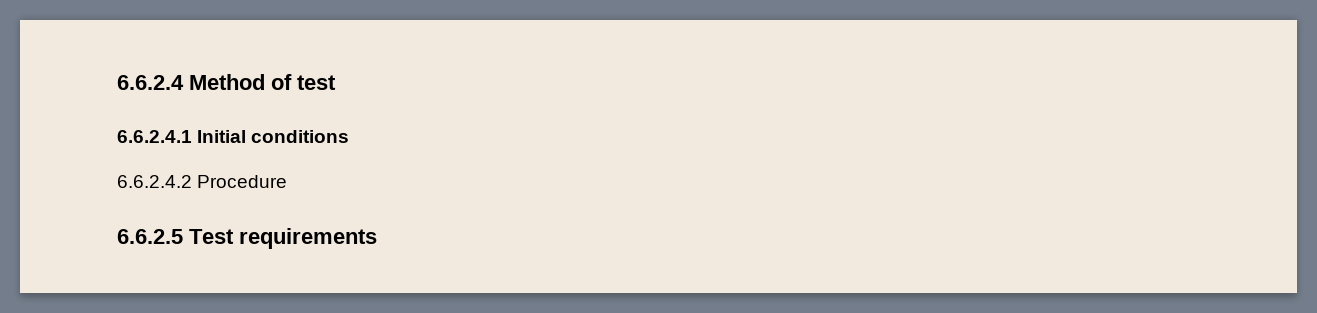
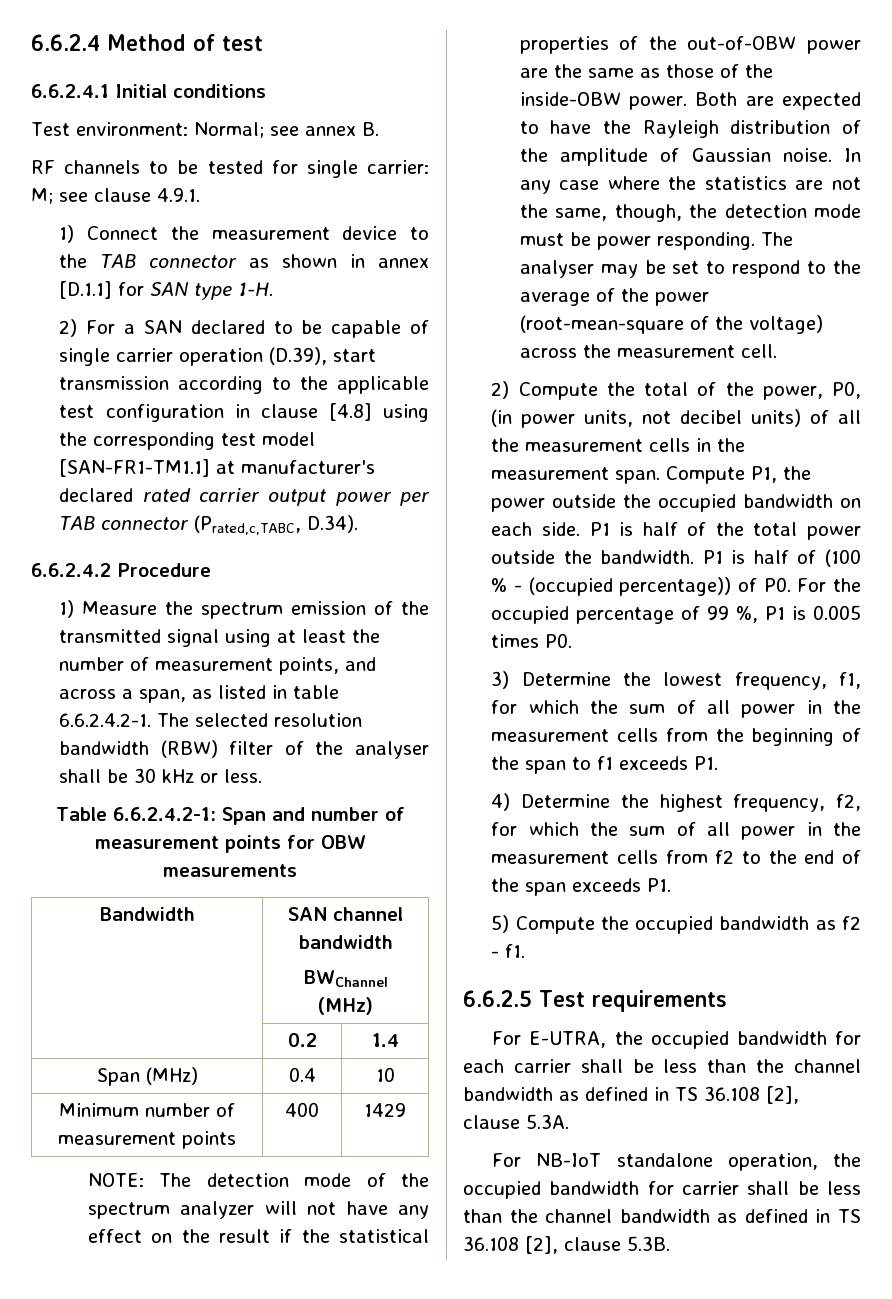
[117,175,288,188] [117,228,377,249] 6.6.2.4.2 Procedure // 6.6.2.5 Test requirements -> [31,122,379,138] [31,160,429,178] [31,188,200,204] [59,225,429,243] [59,254,429,268] [59,281,274,300] [59,319,430,338] [59,347,377,366] [59,376,429,394] [59,403,429,422] [59,432,316,450] [59,459,376,477] [59,488,431,506] [59,515,359,535] [31,563,211,577] [59,600,429,619] [59,629,381,647] [59,657,377,675] [59,685,340,703] [59,713,363,727] [59,740,429,759] [59,768,263,783] [55,807,405,825] [94,835,366,853] [163,864,297,877] [99,907,195,921] [288,907,403,921] [298,935,393,949] [303,970,388,987] [318,997,373,1015] [287,1033,317,1047] [371,1033,399,1047] [96,1067,198,1086] [288,1067,316,1082] [375,1067,395,1082] [59,1103,236,1117] [58,1131,237,1149] [285,1102,319,1117] [364,1103,406,1117] [87,1173,429,1187] [87,1201,429,1219] [87,1229,429,1243] [519,36,861,54] [519,64,773,78] [519,92,861,110] [519,120,861,138] [519,148,861,166] [519,176,861,194] [519,204,861,222] [519,232,793,250] [519,260,861,278] [519,288,709,306] [519,315,823,334] [519,344,777,358] [491,381,861,400] [491,409,861,428] [491,438,746,452] [491,466,812,484] [491,494,861,512] [491,522,861,540] [491,549,861,567] [491,577,861,596] [491,605,861,624] [491,633,573,648] [491,671,861,690] [491,700,862,718] [491,728,861,746] [491,756,719,774] [491,793,861,812] [491,822,862,840] [491,850,861,864] [491,878,672,896] [491,915,861,934] [491,944,526,958] [463,990,727,1012] [492,1031,861,1049] [463,1059,861,1073] [463,1086,799,1104] [463,1114,569,1129] [492,1153,861,1171] [463,1181,861,1199] [463,1209,861,1223] [463,1236,670,1254] Test environment: Normal; see annex B. // RF channels to be tested for single carrier: M; see clause 4.9.1. // 1) Connect the measurement device to the TAB connector as shown in annex [D.1.1] for SAN type 1-H. // 2) For a SAN declared to be capable of single carrier operation (D.39), start transmission according to the applicable test configuration in clause [4.8] using the corresponding test model [SAN-FR1-TM1.1] at manufacturer's declared rated carrier output power per TAB connector (Prated,c,TABC, D.34). // 6.6.2.4.2 Procedure // 1) Measure the spectrum emission of the transmitted signal using at least the number of measurement points, and across a span, as listed in table 6.6.2.4.2-1. The selected resolution bandwidth (RBW) filter of the analyser shall be 30 kHz or less. // Table 6.6.2.4.2-1: Span and number of measurement points for OBW measurements // Bandwidth | SAN channel bandwidth // BWChannel (MHz) // | 0.2 | 1.4 // Span (MHz) | 0.4 | 10 // Minimum number of measurement points | 400 | 1429 // NOTE: The detection mode of the spectrum analyzer will not have any effect on the result if the statistical properties of the out-of-OBW power are the same as those of the inside-OBW power. Both are expected to have the Rayleigh distribution of the amplitude of Gaussian noise. In any case where the statistics are not the same, though, the detection mode must be power responding. The analyser may be set to respond to the average of the power (root-mean-square of the voltage) across the measurement cell. // 2) Compute the total of the power, P0, (in power units, not decibel units) of all the measurement cells in the measurement span. Compute P1, the power outside the occupied bandwidth on each side. P1 is half of the total power outside the bandwidth. P1 is half of (100 % - (occupied percentage)) of P0. For the occupied percentage of 99 %, P1 is 0.005 times P0. // 3) Determine the lowest frequency, f1, for which the sum of all power in the measurement cells from the beginning of the span to f1 exceeds P1. // 4) Determine the highest frequency, f2, for which the sum of all power in the measurement cells from f2 to the end of the span exceeds P1. // 5) Compute the occupied bandwidth as f2 - f1. // 6.6.2.5 Test requirements // For E-UTRA, the occupied bandwidth for each carrier shall be less than the channel bandwidth as defined in TS 36.108 [2], clause 5.3A. // For NB-IoT standalone operation, the occupied bandwidth for carrier shall be less than the channel bandwidth as defined in TS 36.108 [2], clause 5.3B.

